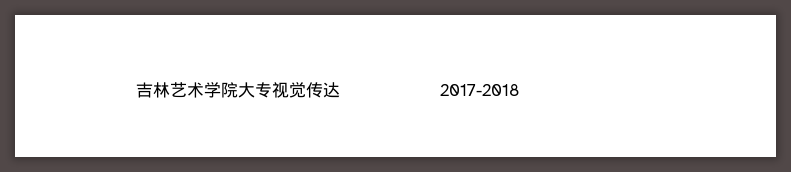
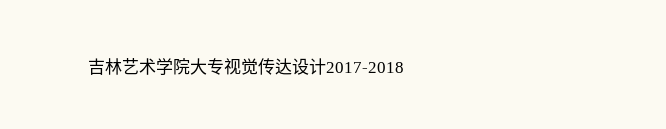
(340, 90) none -> [292,58,326,75] 设计

